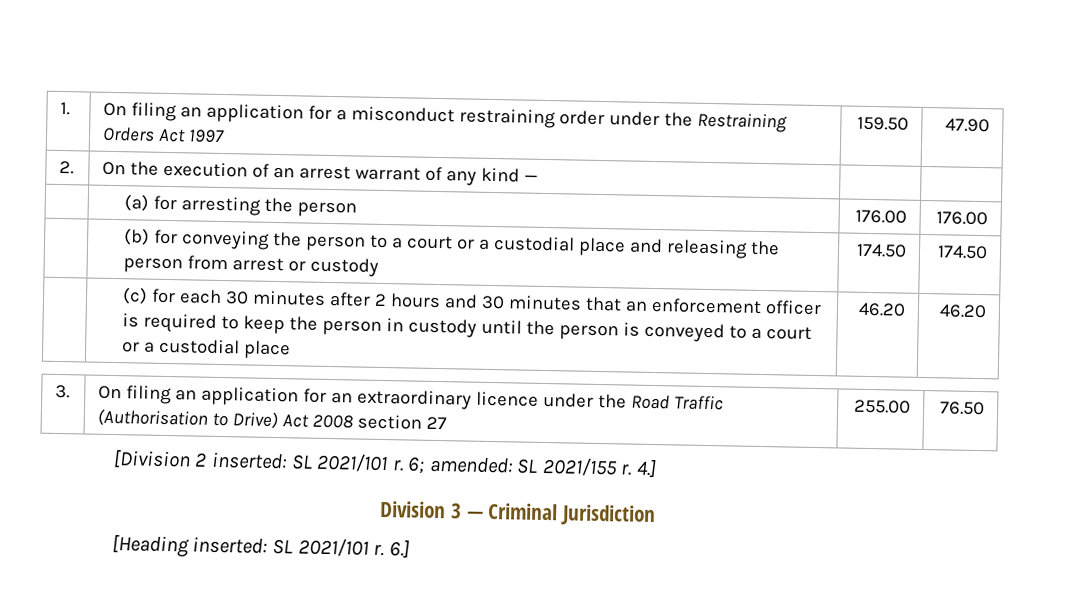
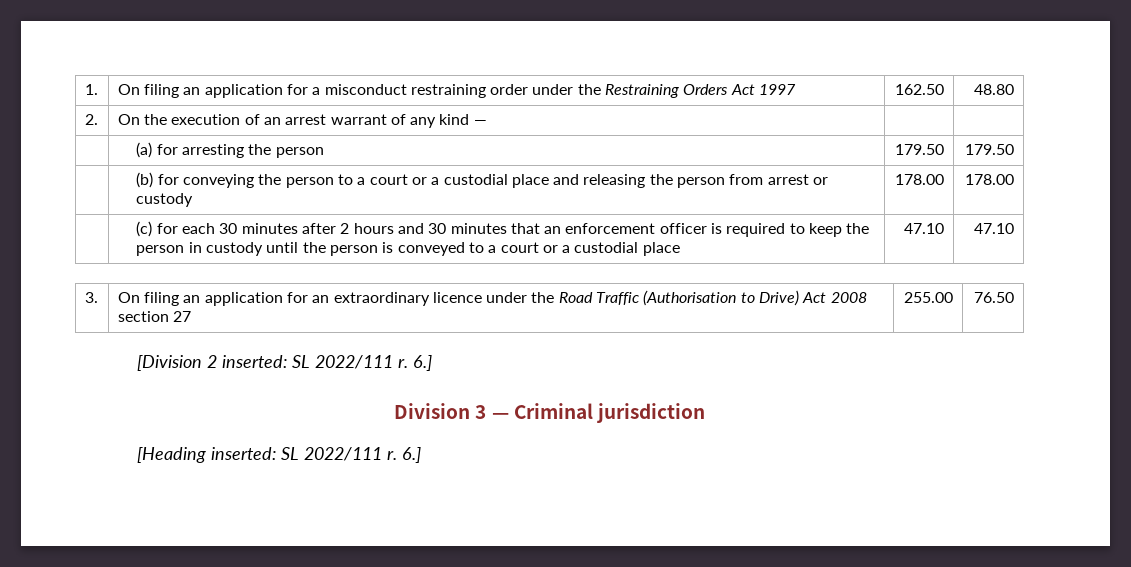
[856,116,909,131] [944,118,990,133] 159.50 | 47.90 -> [895,84,945,95] [974,84,1015,95] 162.50 | 48.80
[854,209,907,224] [935,211,988,226] 176.00 | 176.00 -> [895,144,945,155] [965,144,1015,155] 179.50 | 179.50
[855,243,907,258] [936,245,988,260] 174.50 | 174.50 -> [895,174,945,185] [965,174,1015,185] 178.00 | 178.00
[857,302,906,317] [938,304,987,319] 46.20 | 46.20 -> [904,223,945,234] [974,223,1015,234] 47.10 | 47.10
[316,453,657,479] 2021/101 r. 6; amended: SL 2021/155 r. 4.] -> [315,355,433,371] 2022/111 r. 6.]
[559,504,656,527] Jurisdiction -> [595,403,705,423] jurisdiction
[297,538,369,557] 2021/101 -> [304,447,383,461] 2022/111

